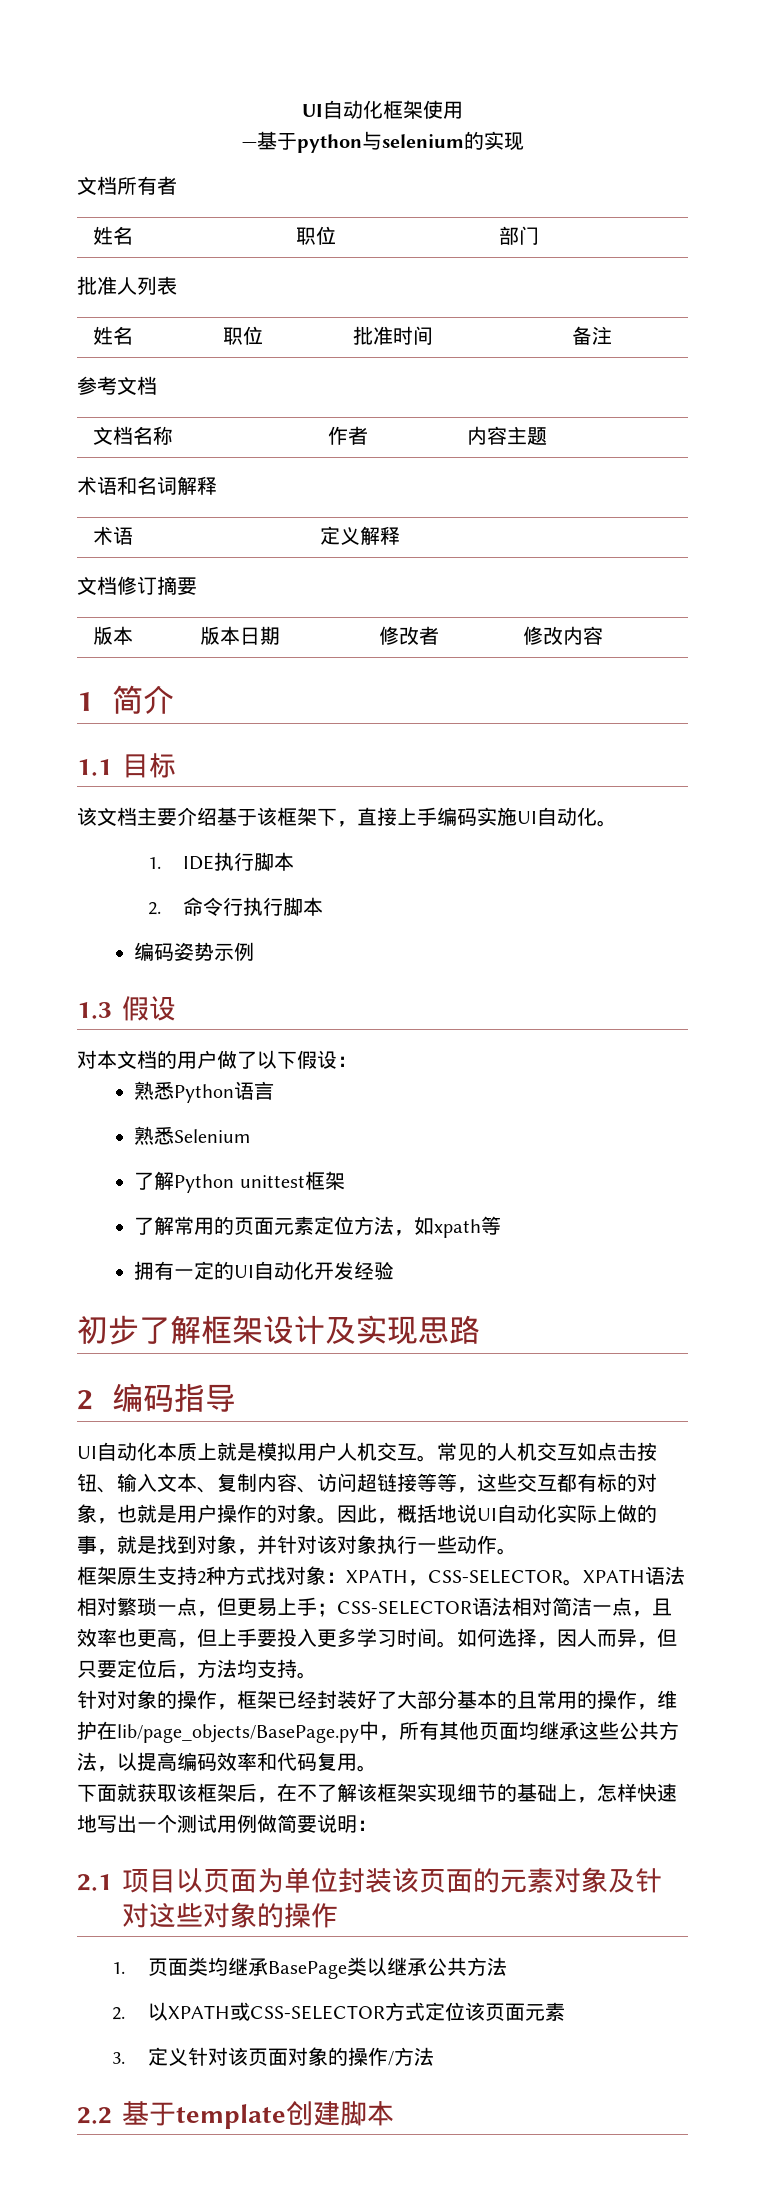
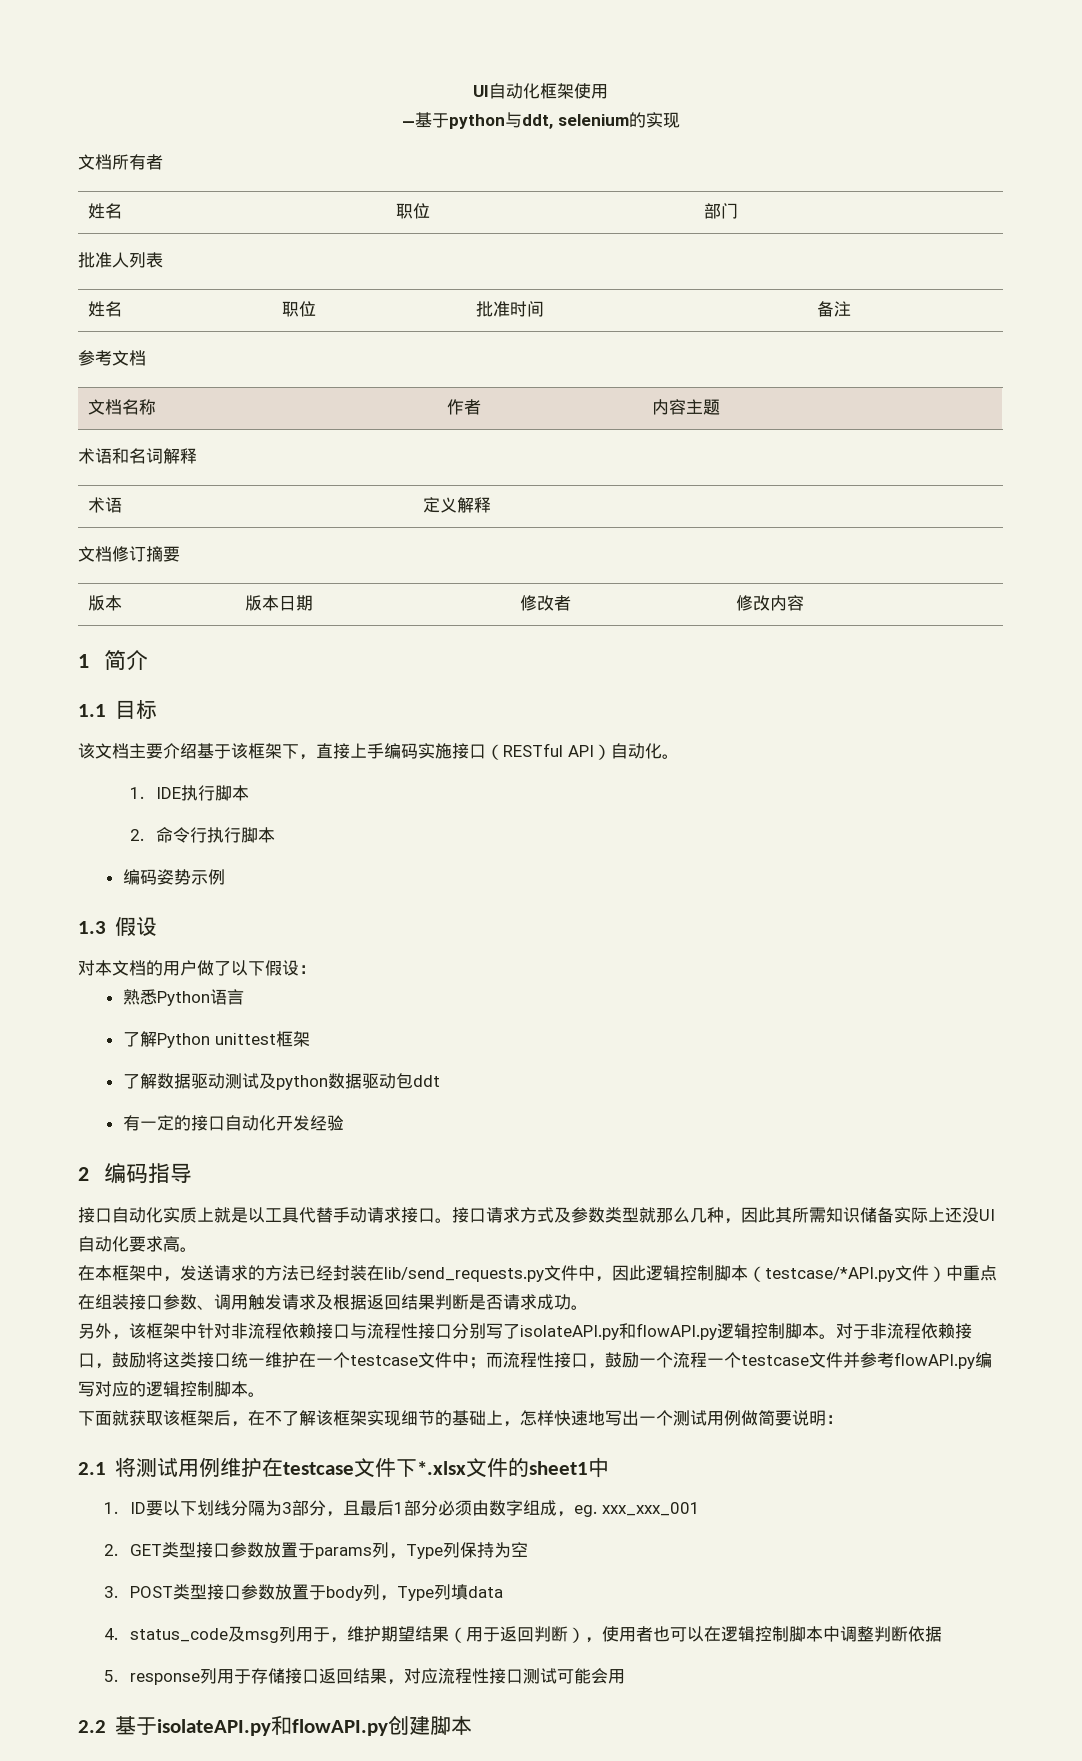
(382, 140) none -> [521,114,553,129] ddt,
[517,811,537,824] UI -> [452,743,611,760] 接口（RESTful API）
[134,1126,251,1145] // 熟悉Selenium -> (244, 997) none
[174,1216,502,1238] [134,1261,155,1280] 常用的页面元素定位方法，如xpath等 // 拥 -> [156,1073,440,1090] 数据驱动测试及python数据驱动包ddt //
[234,1265,255,1278] UI -> [190,1115,225,1131] 接口
[77,1315,480,1345] [77,1383,237,1412] [77,1442,657,1462] [77,1473,657,1493] [77,1504,657,1524] [77,1535,517,1555] [77,1566,685,1586] [77,1597,672,1617] [77,1628,677,1648] [77,1659,317,1679] [77,1690,677,1710] [77,1721,679,1743] [77,1752,357,1772] 初步了解框架设计及实现思路 // 2编码指导 // UI自动化本质上就是模拟用户人机交互。常见的人机交互如点击按钮、输入文本、复制内容、访问超链接等等，这些交互都有标的对象，也就是用户操作的对象。因此，概括地说UI自动化实际上做的事，就是找到对象，并针对该对象执行一些动作。 // 框架原生支持2种方式找对象：XPATH，CSS-SELECTOR。XPATH语法相对繁琐一点，但更易上手；CSS-SELECTOR语法相对简洁一点，且效率也更高，但上手要投入更多学习时间。如何选择，因人而异，但只要定位后，方法均支持。 // 针对对象的操作，框架已经封装好了大部分基本的且常用的操作，维护在lib/page_objects/BasePage.py中，所有其他页面均继承这些公共方法，以提高编码效率和代码复用 -> [78,1163,193,1184] [78,1207,995,1224] [78,1236,197,1252] [78,1265,997,1282] [78,1294,588,1310] [78,1323,972,1340] [78,1352,992,1369] [78,1381,248,1397] 2编码指导 // 接口自动化实质上就是以工具代替手动请求接口。接口请求方式及参数类型就那么几种，因此其所需知识储备实际上还没UI自动化要求高。 // 在本框架中，发送请求的方法已经封装在lib/send_requests.py文件中，因此逻辑控制脚本（testcase/*API.py文件）中重点在组装接口参数、调用触发请求及根据返回结果判断是否请求成功。 // 另外，该框架中针对非流程依赖接口与流程性接口分别写了isolateAPI.py和flowAPI.py逻辑控制脚本。对于非流程依赖接口，鼓励将这类接口统一维护在一个testcase文件中；而流程性接口，鼓励一个流程一个testcase文件并参考flowAPI.py编写对应的逻辑控制脚本
[122,1867,662,1893] [122,1902,338,1928] [112,1957,507,1979] [112,2002,565,2021] [112,2047,434,2066] 项目以页面为单位封装该页面的元素对象及针对这些对象的操作 // 1.页面类均继承BasePage类以继承公共方法 // 2.以XPATH或CSS-SELECTOR方式定位该页面元素 // 3.定义针对该页面对象的操作/方法 -> [114,1457,609,1478] [104,1500,701,1517] [104,1542,529,1559] [104,1584,504,1601] [104,1626,943,1643] [104,1668,626,1685] 将测试用例维护在testcase文件下*.xlsx文件的sheet1中 // 1. ID要以下划线分隔为3部分，且最后1部分必须由数字组成，eg. xxx_xxx_001 // 2. GET类型接口参数放置于params列，Type列保持为空 // 3. POST类型接口参数放置于body列，Type列填data // 4. status_code及msg列用于，维护期望结果（用于返回判断），使用者也可以在逻辑控制脚本中调整判断依据 // 5. response列用于存储接口返回结果，对应流程性接口测试可能会用
[176,2104,286,2129] template -> [156,1715,388,1736] isolateAPI.py和flowAPI.py

